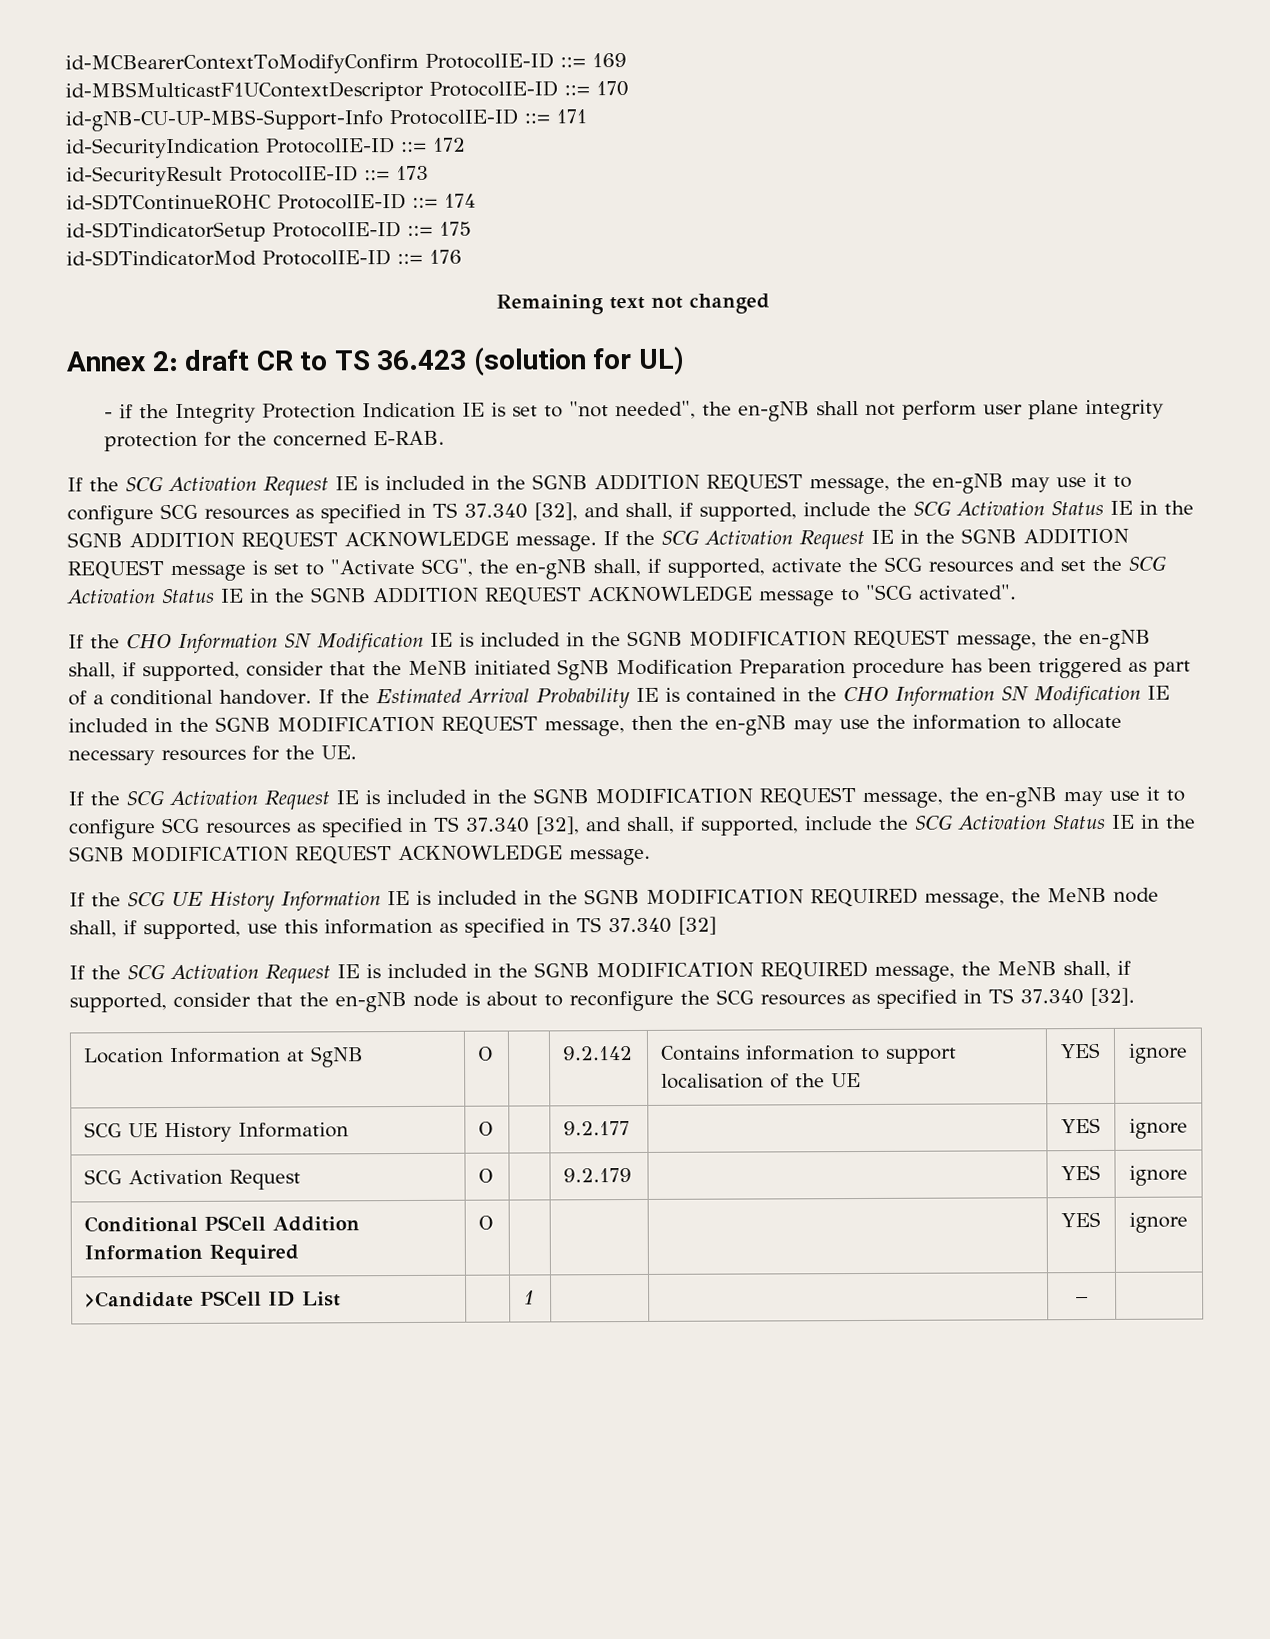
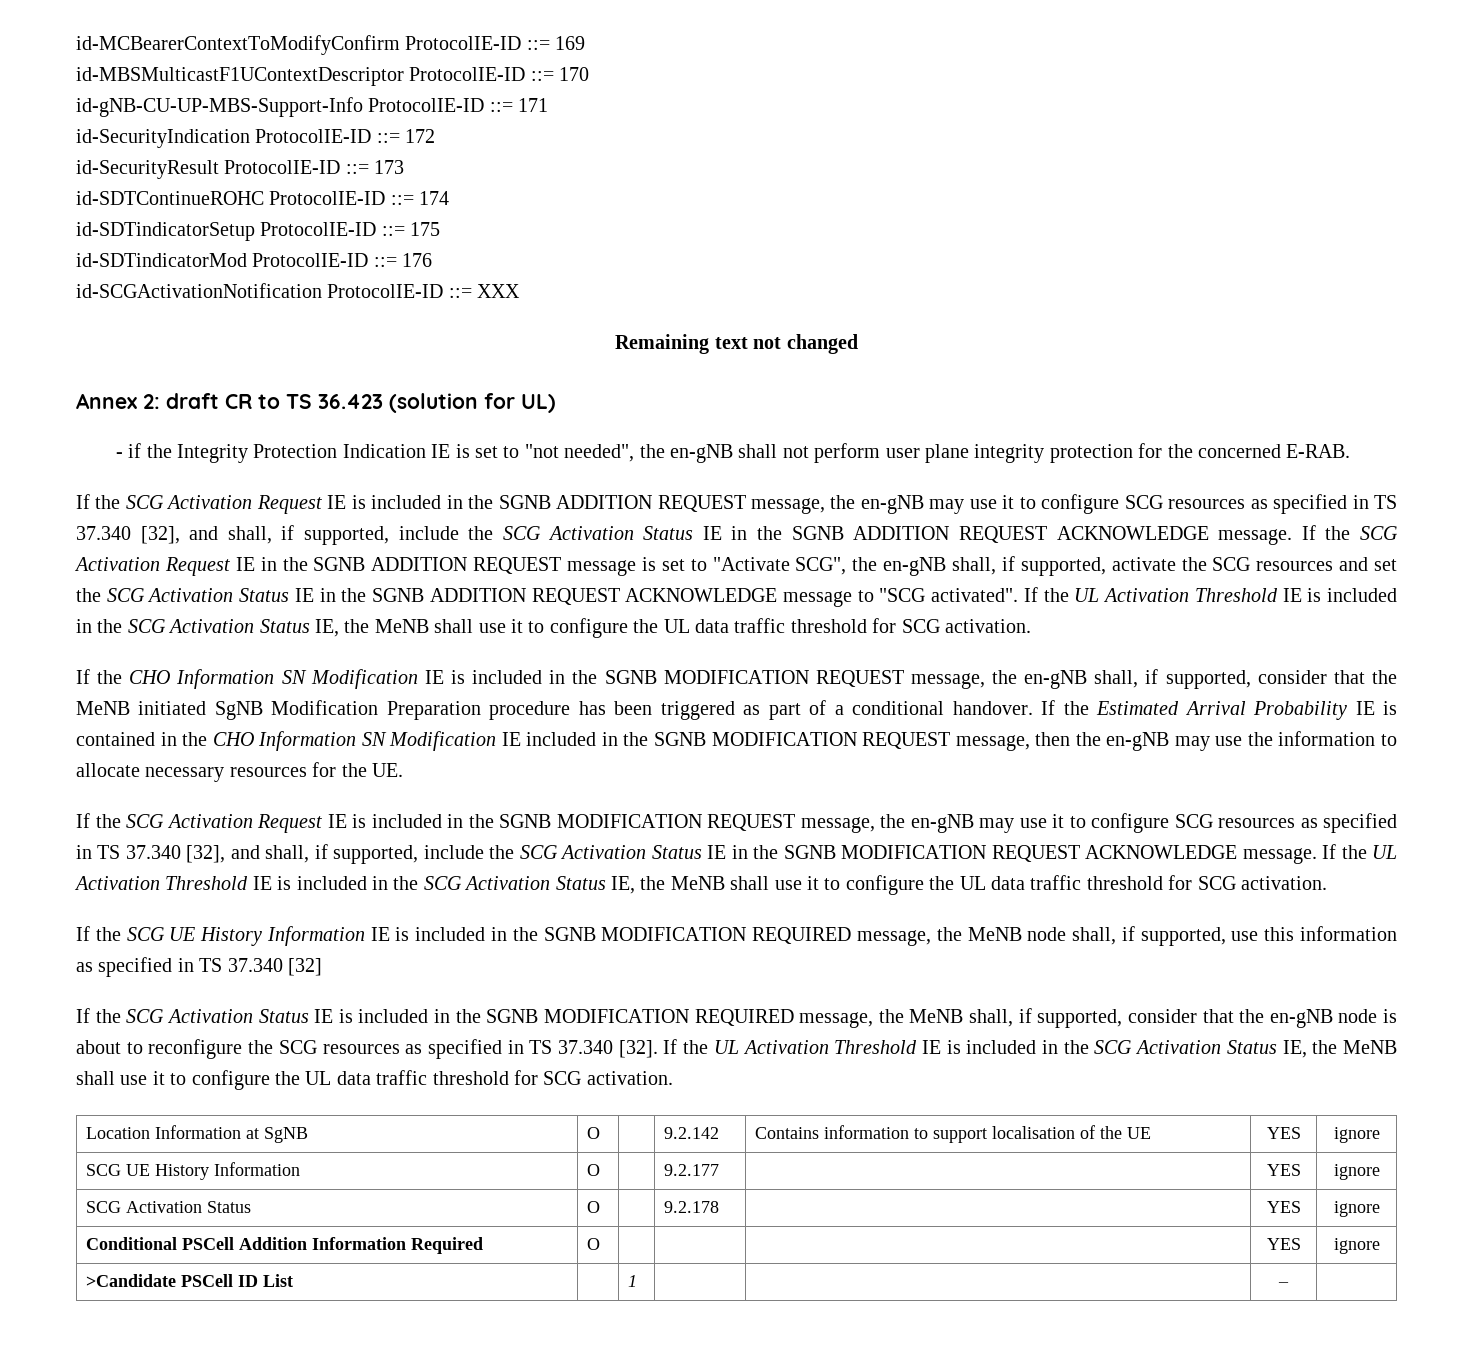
(462, 256) none -> [76,283,521,298] // id-SCGActivationNotification ProtocolIE-ID ::= XXX
(1017, 592) none -> [1023,587,1398,602] [76,618,1031,638] If the UL Activation Threshold IE is included in the SCG Activation Status IE, the MeNB shall use it to configure the UL data traffic threshold for SCG activation.
(651, 857) none -> [1322,844,1398,859] [74,875,1327,895] If the UL Activation Threshold IE is included in the SCG Activation Status IE, the MeNB shall use it to configure the UL data traffic threshold for SCG activation.
[265,964,331,984] Request -> [258,1009,309,1023] Status
(1135, 997) none -> [663,1039,1397,1058] [76,1070,673,1090] If the UL Activation Threshold IE is included in the SCG Activation Status IE, the MeNB shall use it to configure the UL data traffic threshold for SCG activation.
[228,1169,301,1190] [477,1168,494,1183] [562,1168,632,1183] Request | O | | 9.2.179 -> [207,1201,252,1213] [587,1201,601,1213] [664,1201,720,1213] Status | O | | 9.2.178

